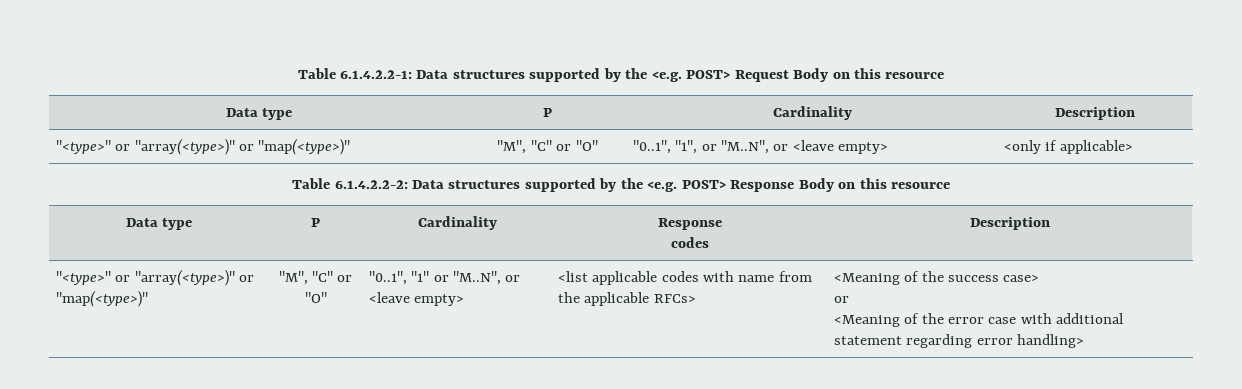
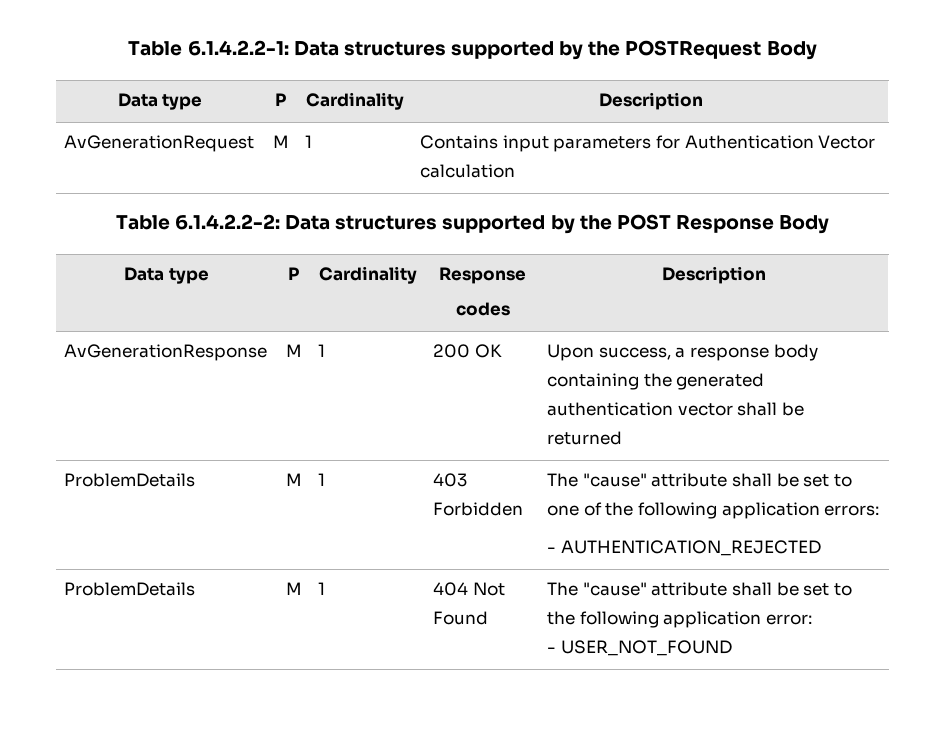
[651,68,945,82] <e.g. POST> Request Body on this resource -> [625,40,817,60] POSTRequest Body
[55,138,351,155] [497,140,598,154] [632,140,889,154] [1003,140,1133,154] "<type>" or "array(<type>)" or "map(<type>)" | "M", "C" or "O" | "0..1", "1", or "M..N", or <leave empty> | <only if applicable> -> [64,135,255,152] [272,135,289,148] [305,135,313,148] [420,135,876,152] [420,164,516,178] AvGenerationRequest | M | 1 | Contains input parameters for Authentication Vector calculation
[647,180,726,192] <e.g. POST> -> [616,214,671,230] POST
[838,178,950,189] on this resource -> (830, 224) none
[55,269,254,286] [55,290,148,307] [278,271,353,285] [304,292,327,303] [368,271,521,285] [368,292,465,306] [557,271,812,285] [557,292,696,306] [833,271,1040,285] [833,296,849,303] [833,313,1125,327] [833,334,1084,348] "<type>" or "array(<type>)" or "map(<type>)" | "M", "C" or "O" | "0..1", "1" or "M..N", or <leave empty> | <list applicable codes with name from the applicable RFCs> | <Meaning of the success case> // or // <Meaning of the error case with additional statement regarding error handling> -> [64,344,268,361] [285,344,302,357] [318,344,326,357] [433,344,502,358] [547,344,818,361] [547,373,765,390] [547,402,805,416] [547,431,623,445] [64,473,196,487] [285,473,302,486] [318,473,326,486] [433,473,468,487] [433,502,524,516] [547,473,852,487] [547,502,880,519] [547,540,821,556] [64,582,196,596] [285,582,302,595] [318,582,326,595] [433,582,505,596] [433,611,489,625] [547,582,852,596] [547,611,813,628] [547,640,732,656] AvGenerationResponse | M | 1 | 200 OK | Upon success, a response body containing the generated authentication vector shall be returned // ProblemDetails | M | 1 | 403 Forbidden | The "cause" attribute shall be set to one of the following application errors: // - AUTHENTICATION_REJECTED // ProblemDetails | M | 1 | 404 Not Found | The "cause" attribute shall be set to the following application error: // - USER_NOT_FOUND

